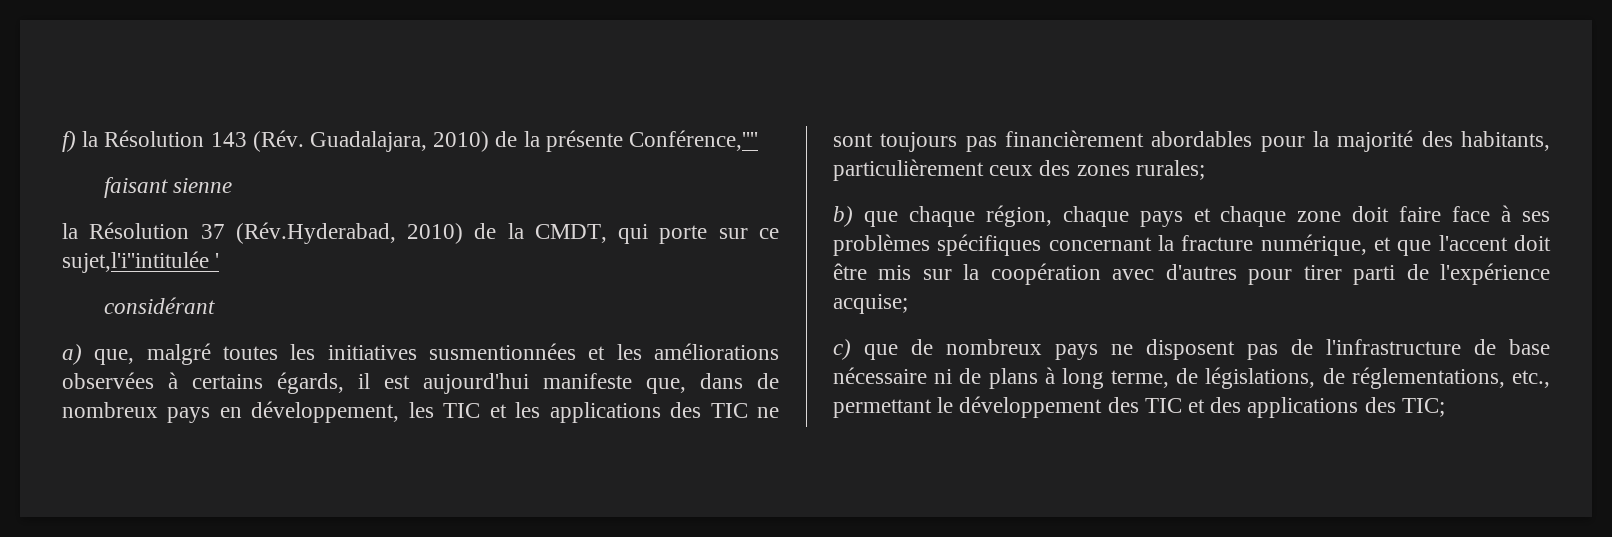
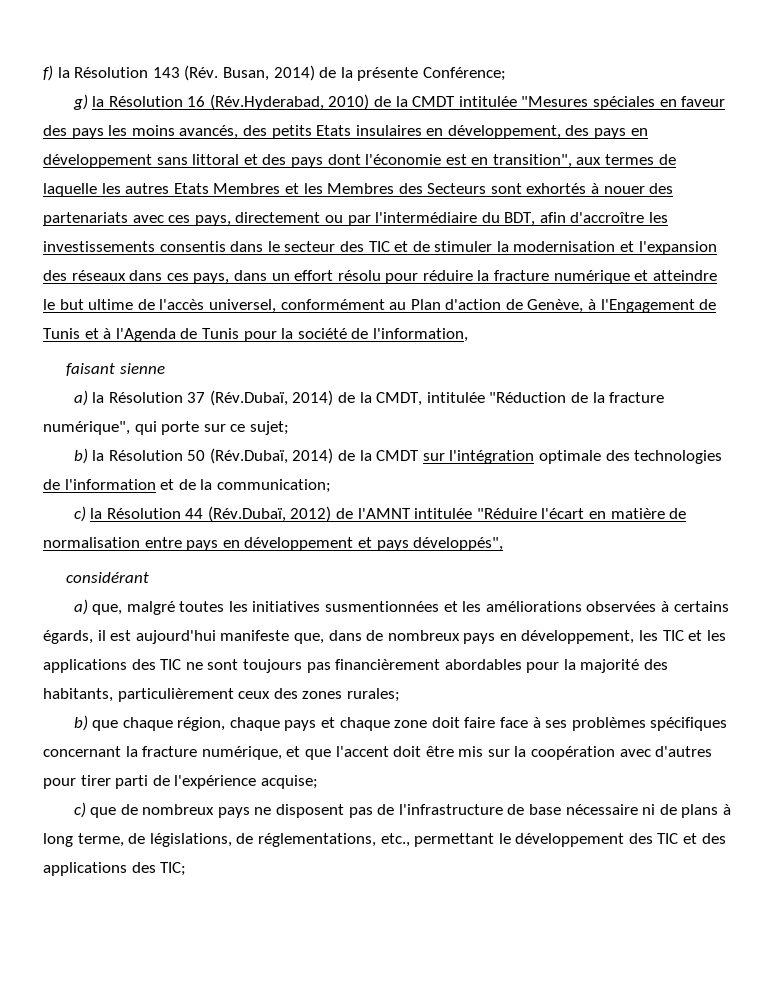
[310,130,759,152] Guadalajara, 2010) de la présente Conférence,'''' -> [222,65,506,81] [72,94,726,110] [43,125,648,139] [43,154,676,168] [43,183,674,197] [43,212,669,226] [43,241,717,255] [43,270,717,284] [43,299,717,313] [43,328,468,342] Busan, 2014) de la présente Conférence; // g) la Résolution 16 (Rév.Hyderabad, 2010) de la CMDT intitulée "Mesures spéciales en faveur des pays les moins avancés, des petits Etats insulaires en développement, des pays en développement sans littoral et des pays dont l'économie est en transition", aux termes de laquelle les autres Etats Membres et les Membres des Secteurs sont exhortés à nouer des partenariats avec ces pays, directement ou par l'intermédiaire du BDT, afin d'accroître les investissements consentis dans le secteur des TIC et de stimuler la modernisation et l'expansion des réseaux dans ces pays, dans un effort résolu pour réduire la fracture numérique et atteindre le but ultime de l'accès universel, conformément au Plan d'action de Genève, à l'Engagement de Tunis et à l'Agenda de Tunis pour la société de l'information,
(233, 185) none -> [73,390,88,406] a)
[235,222,464,244] (Rév.Hyderabad, 2010) -> [209,390,334,406] (Rév.Dubaï, 2014)
[618,224,779,244] [62,251,220,273] qui porte sur ce sujet,l'i''intitulée ' -> [426,392,665,403] [43,421,289,435] [73,448,723,464] [43,479,331,493] [73,506,687,522] [43,537,504,551] intitulée "Réduction de la fracture numérique", qui porte sur ce sujet; // b) la Résolution 50 (Rév.Dubaï, 2014) de la CMDT sur l'intégration optimale des technologies de l'information et de la communication; // c) la Résolution 44 (Rév.Dubaï, 2012) de l'AMNT intitulée "Réduire l'écart en matière de normalisation entre pays en développement et pays développés",

